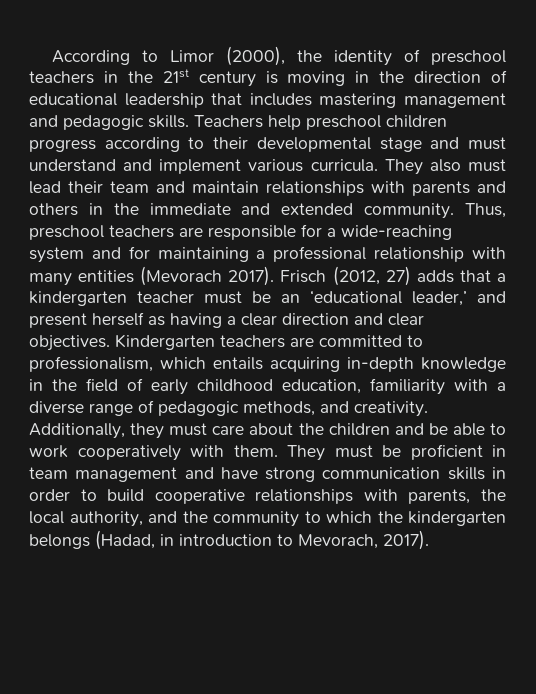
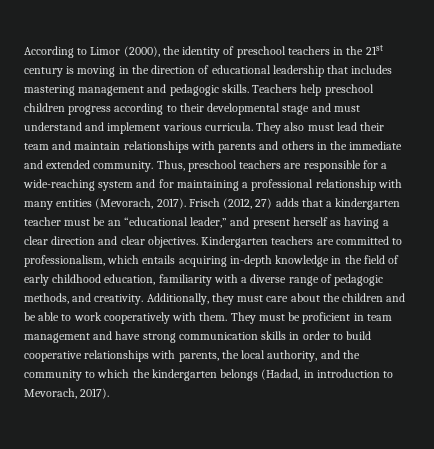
[140,266,223,286] (Mevorach -> [95,198,154,209] (Mevorach,
[310,290,467,306] ‘educational leader,’ -> [123,217,228,228] “educational leader,”

